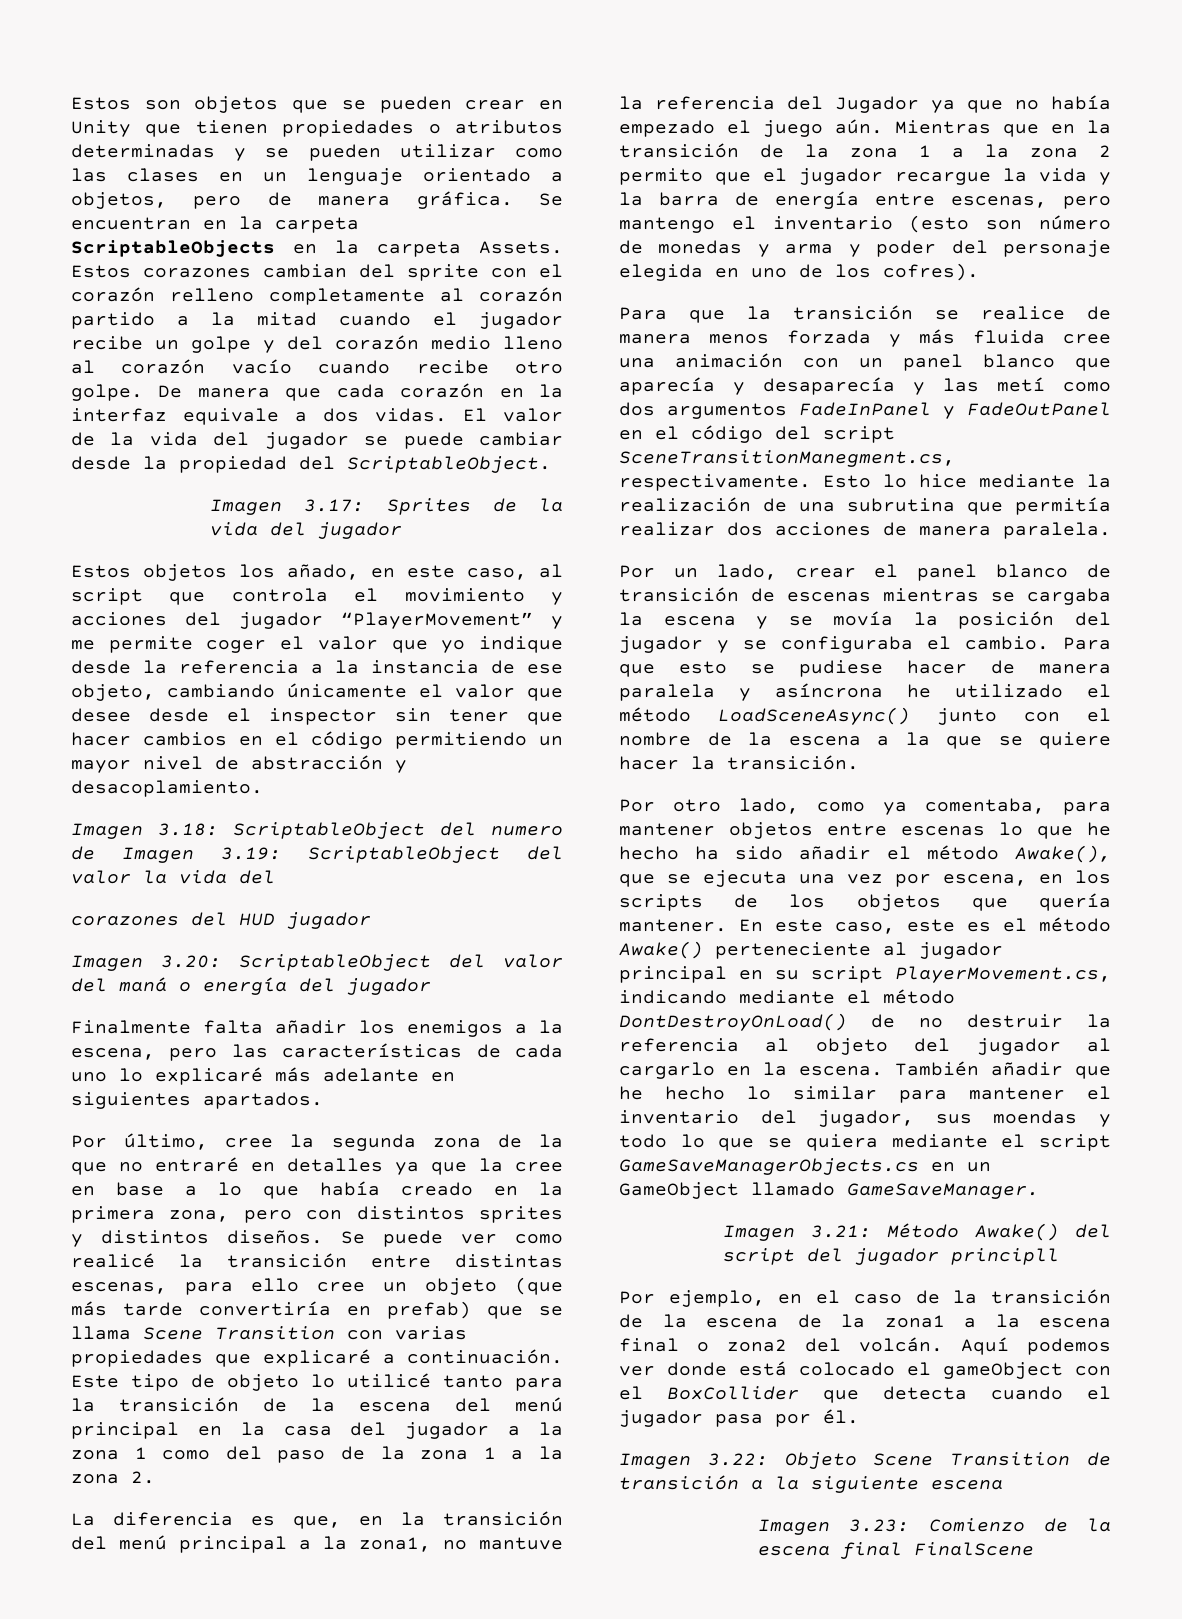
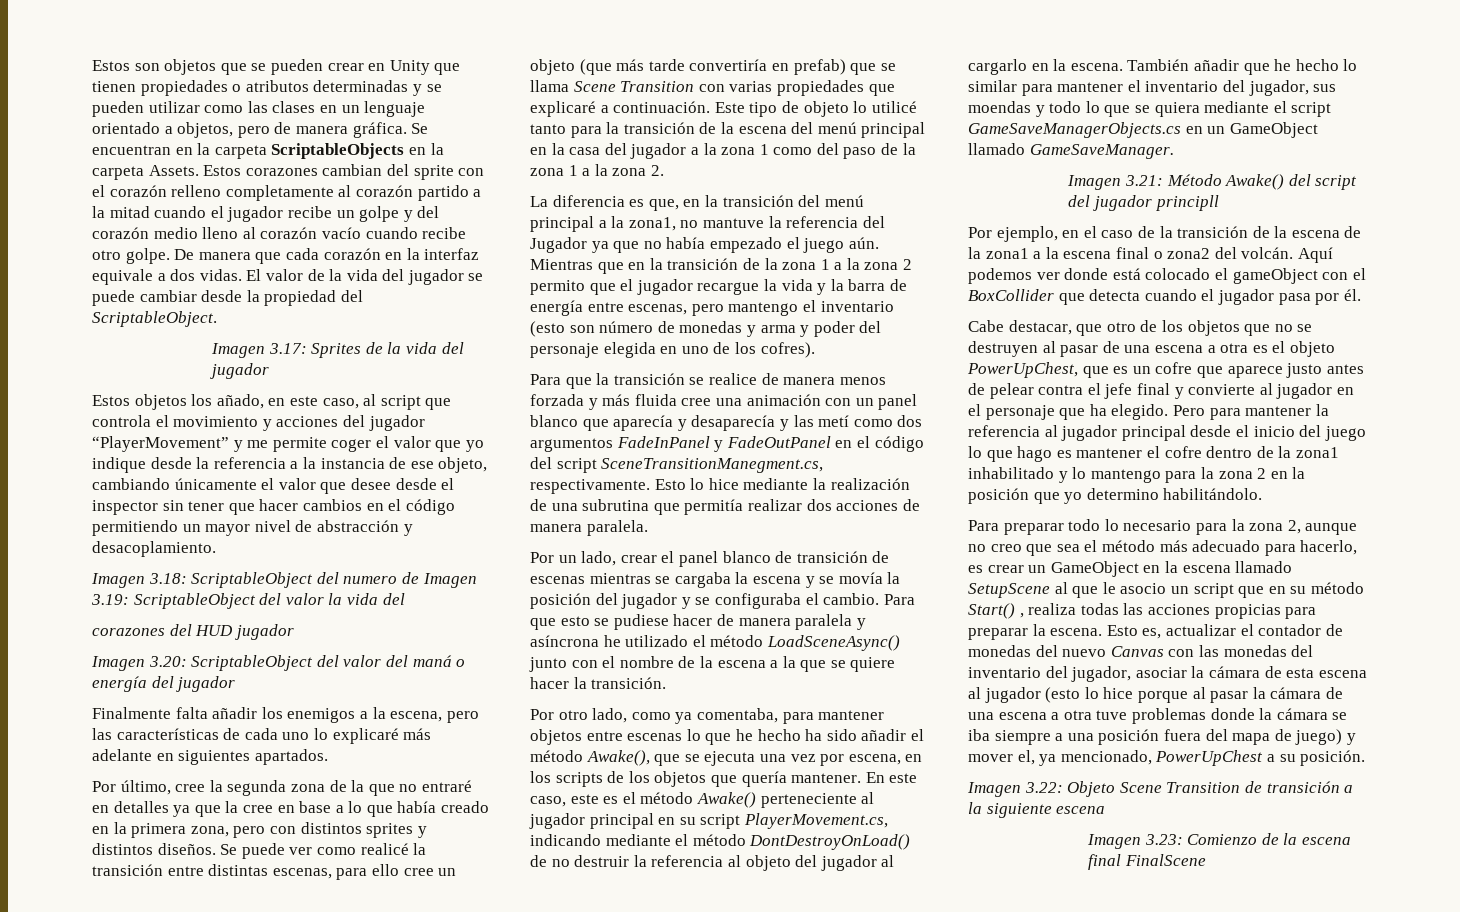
(859, 1416) none -> [968,320,1313,336] [968,341,1335,357] [967,362,1364,378] [968,383,1354,399] [968,404,1329,420] [968,425,1366,441] [968,446,1339,462] [968,467,1306,483] [968,488,1263,504] [968,519,1358,535] [968,540,1358,556] [968,561,1293,577] [968,582,1364,598] [968,603,1317,619] [968,624,1343,640] [968,645,1314,657] [968,666,1367,682] [968,687,1343,703] [968,708,1348,724] [968,729,1356,745] [968,750,1366,766] // Cabe destacar, que otro de los objetos que no se destruyen al pasar de una escena a otra es el objeto PowerUpChest, que es un cofre que aparece justo antes de pelear contra el jefe final y convierte al jugador en el personaje que ha elegido. Pero para mantener la referencia al jugador principal desde el inicio del juego lo que hago es mantener el cofre dentro de la zona1 inhabilitado y lo mantengo para la zona 2 en la posición que yo determino habilitándolo. // Para preparar todo lo necesario para la zona 2, aunque no creo que sea el método más adecuado para hacerlo, es crear un GameObject en la escena llamado SetupScene al que le asocio un script que en su método Start() , realiza todas las acciones propicias para preparar la escena. Esto es, actualizar el contador de monedas del nuevo Canvas con las monedas del inventario del jugador, asociar la cámara de esta escena al jugador (esto lo hice porque al pasar la cámara de una escena a otra tuve problemas donde la cámara se iba siempre a una posición fuera del mapa de juego) y mover el, ya mencionado, PowerUpChest a su posición.

